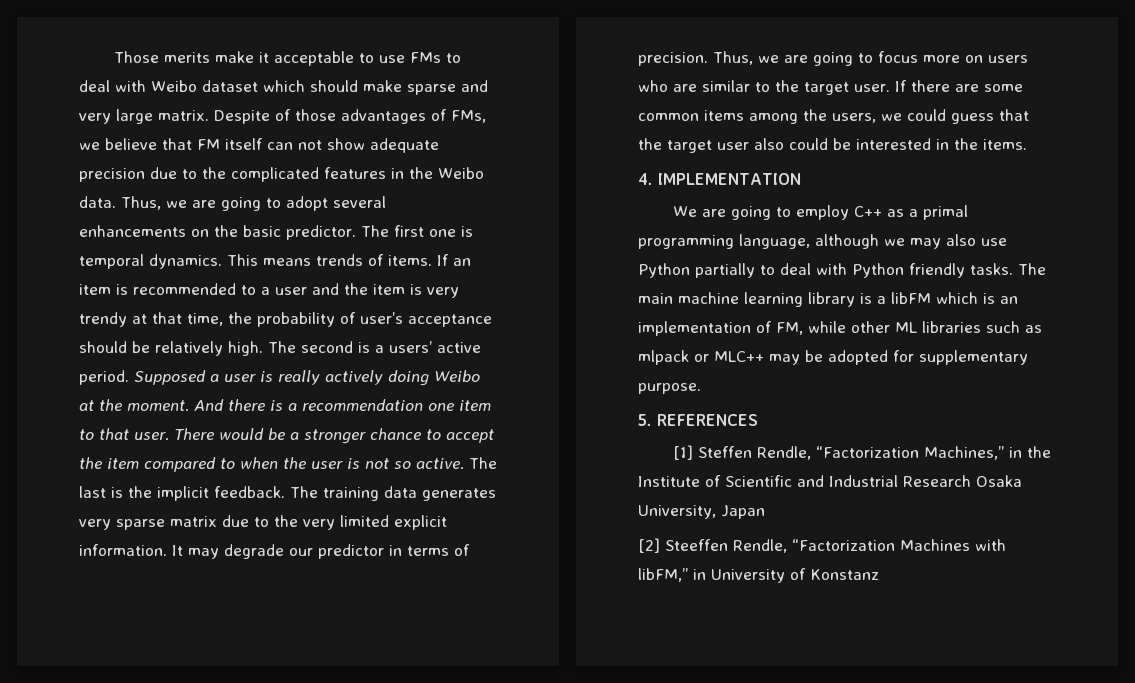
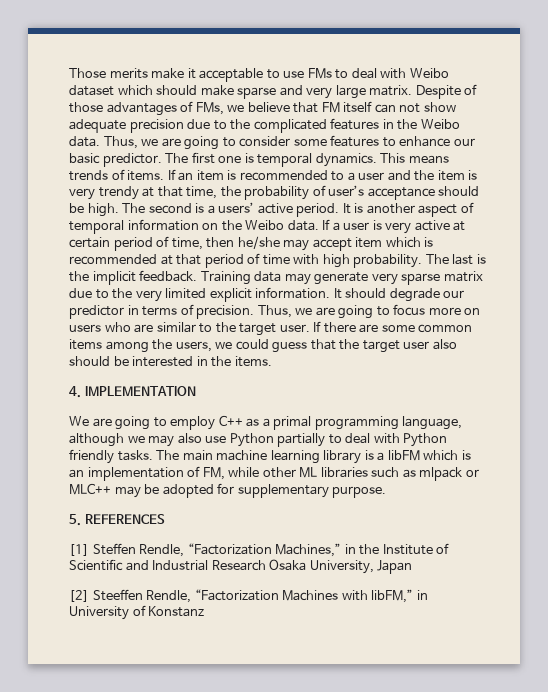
[286,196,386,211] [79,225,238,237] adopt several enhancements on the -> [239,135,475,147] consider some features to enhance our
[155,341,223,356] relatively -> (84, 208) none
[134,370,480,386] [79,399,491,412] [79,428,494,444] [79,457,464,472] Supposed a user is really actively doing Weibo at the moment. And there is a recommendation one item to that user. There would be a stronger chance to accept the item compared to when the user is not so active. -> [342,202,474,217] [69,219,466,234] [69,236,434,251] [69,253,423,268] It is another aspect of temporal information on the Weibo data. If a user is very active at certain period of time, then he/she may accept item which is recommended at that period of time with high probability.
[290,486,496,501] The training data generates -> [200,271,369,285] Training data may generate
[188,548,219,559] may -> [345,288,387,298] should
[789,138,828,150] could -> [69,356,110,366] should

